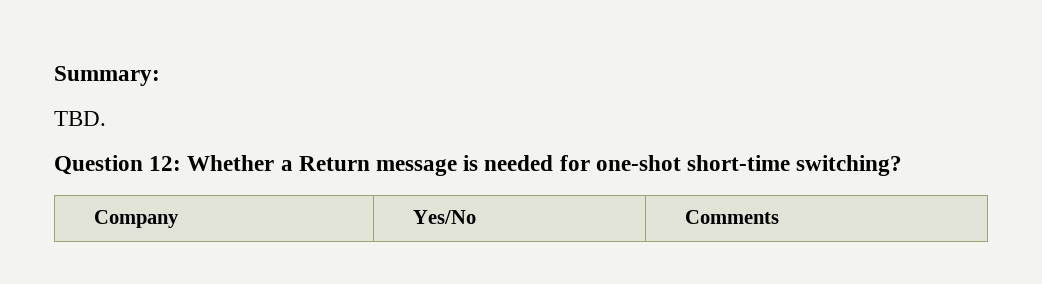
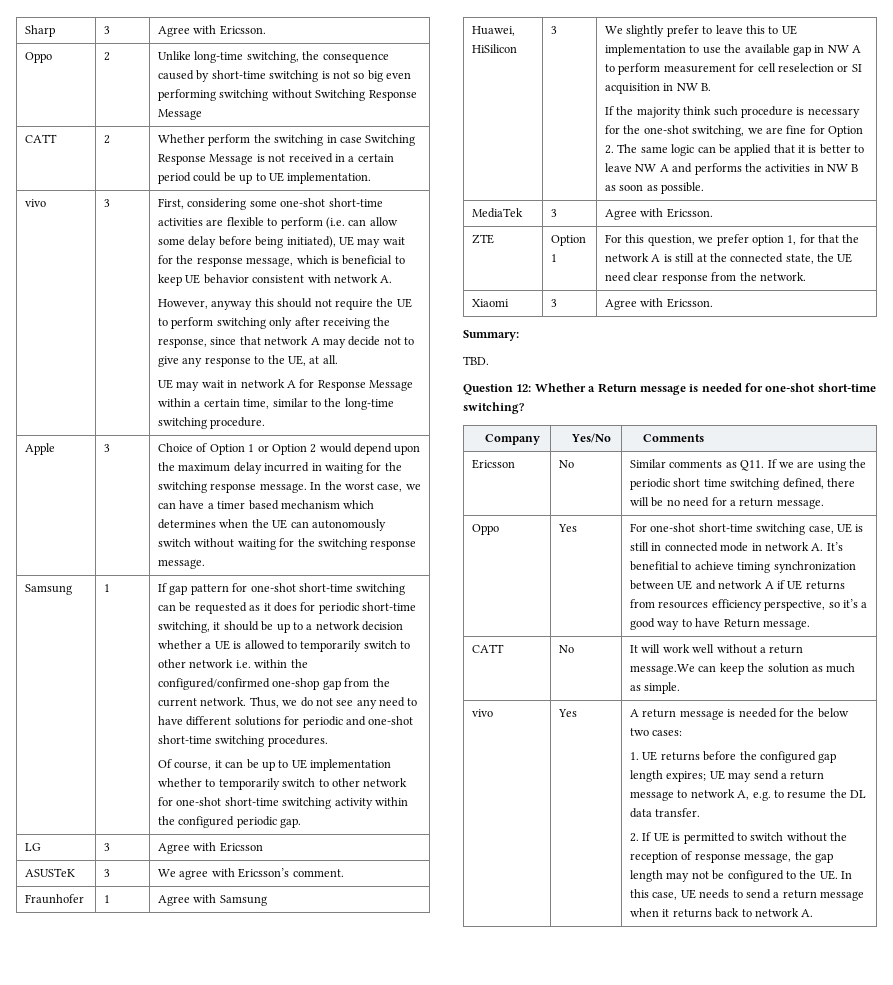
(54, 76) none -> [24,25,55,37] [103,26,110,34] [157,25,266,37] [24,52,52,63] [103,52,110,61] [157,51,389,63] [157,70,411,82] [157,89,417,101] [157,109,202,120] [24,134,57,143] [103,135,110,144] [157,134,416,146] [157,153,394,165] [157,172,372,184] [24,199,46,207] [103,199,110,207] [157,198,383,210] [157,217,398,229] [157,236,405,248] [157,255,405,267] [157,274,393,286] [157,298,412,310] [157,317,391,329] [157,336,414,348] [157,355,338,367] [157,379,413,391] [157,398,394,410] [157,417,266,429] [24,443,55,455] [103,444,110,452] [157,443,421,455] [157,462,402,474] [157,481,421,493] [157,500,375,510] [157,519,386,531] [157,538,417,550] [157,559,205,569] [24,584,72,595] [103,584,110,592] [157,583,406,595] [157,602,416,614] [157,621,403,633] [157,640,410,652] [157,659,308,668] [157,678,390,690] [157,697,418,709] [157,716,414,728] [157,735,328,747] [157,759,391,771] [157,778,408,790] [157,797,408,809] [157,816,302,828] [24,843,41,851] [103,843,110,851] [157,842,263,854] [24,868,75,877] [103,869,110,877] [157,868,344,880] [24,894,84,904] [103,895,110,903] [157,894,267,906] [471,26,515,36] [471,44,517,53] [550,26,557,34] [604,25,797,37] [604,44,861,56] [604,63,862,75] [604,83,712,94] [604,106,860,118] [604,125,863,137] [604,144,865,156] [604,163,859,175] [604,182,705,194] [471,208,523,218] [550,209,557,217] [604,208,713,220] [471,234,494,244] [550,235,586,246] [550,254,557,262] [604,234,860,246] [604,253,853,264] [604,272,806,284] [471,299,509,307] [550,299,557,307] [604,298,713,310] Sharp | 3 | Agree with Ericsson. // Oppo | 2 | Unlike long-time switching, the consequence caused by short-time switching is not so big even performing switching without Switching Response Message // CATT | 2 | Whether perform the switching in case Switching Response Message is not received in a certain period could be up to UE implementation. // vivo | 3 | First, considering some one-shot short-time activities are flexible to perform (i.e. can allow some delay before being initiated), UE may wait for the response message, which is beneficial to keep UE behavior consistent with network A. // However, anyway this should not require the UE to perform switching only after receiving the response, since that network A may decide not to give any response to the UE, at all. // UE may wait in network A for Response Message within a certain time, similar to the long-time switching procedure. // Apple | 3 | Choice of Option 1 or Option 2 would depend upon the maximum delay incurred in waiting for the switching response message. In the worst case, we can have a timer based mechanism which determines when the UE can autonomously switch without waiting for the switching response message. // Samsung | 1 | If gap pattern for one-shot short-time switching can be requested as it does for periodic short-time switching, it should be up to a network decision whether a UE is allowed to temporarily switch to other network i.e. within the configured/confirmed one-shop gap from the current network. Thus, we do not see any need to have different solutions for periodic and one-shot short-time switching procedures. // Of course, it can be up to UE implementation whether to temporarily switch to other network for one-shot short-time switching activity within the configured periodic gap. // LG | 3 | Agree with Ericsson // ASUSTeK | 3 | We agree with Ericsson’s comment. // Fraunhofer | 1 | Agree with Samsung // Huawei, HiSilicon | 3 | We slightly prefer to leave this to UE implementation to use the available gap in NW A to perform measurement for cell reselection or SI acquisition in NW B. // If the majority think such procedure is necessary for the one-shot switching, we are fine for Option 2. The same logic can be applied that it is better to leave NW A and performs the activities in NW B as soon as possible. // MediaTek | 3 | Agree with Ericsson. // ZTE | Option 1 | For this question, we prefer option 1, for that the network A is still at the connected state, the UE need clear response from the network. // Xiaomi | 3 | Agree with Ericsson. //
(780, 217) none -> [471,459,515,469] [558,460,574,468] [629,459,866,471] [629,478,855,490] [629,497,824,509] [471,524,499,535] [557,524,577,532] [629,523,864,535] [629,542,843,552] [629,561,856,573] [629,580,845,590] [629,599,868,611] [629,618,810,630] [471,644,504,653] [558,645,574,653] [629,644,804,654] [629,663,856,675] [629,682,681,694] [471,709,493,717] [557,709,577,717] [629,708,849,720] [629,728,683,736] [629,751,837,763] [629,770,825,782] [629,789,866,801] [629,808,701,818] [629,832,847,844] [629,851,833,863] [629,870,852,882] [629,889,864,901] [629,908,814,918] // Ericsson | No | Similar comments as Q11. If we are using the periodic short time switching defined, there will be no need for a return message. // Oppo | Yes | For one-shot short-time switching case, UE is still in connected mode in network A. It’s benefitial to achieve timing synchronization between UE and network A if UE returns from resources efficiency perspective, so it’s a good way to have Return message. // CATT | No | It will work well without a return message.We can keep the solution as much as simple. // vivo | Yes | A return message is needed for the below two cases: // 1. UE returns before the configured gap length expires; UE may send a return message to network A, e.g. to resume the DL data transfer. // 2. If UE is permitted to switch without the reception of response message, the gap length may not be configured to the UE. In this case, UE needs to send a return message when it returns back to network A.

